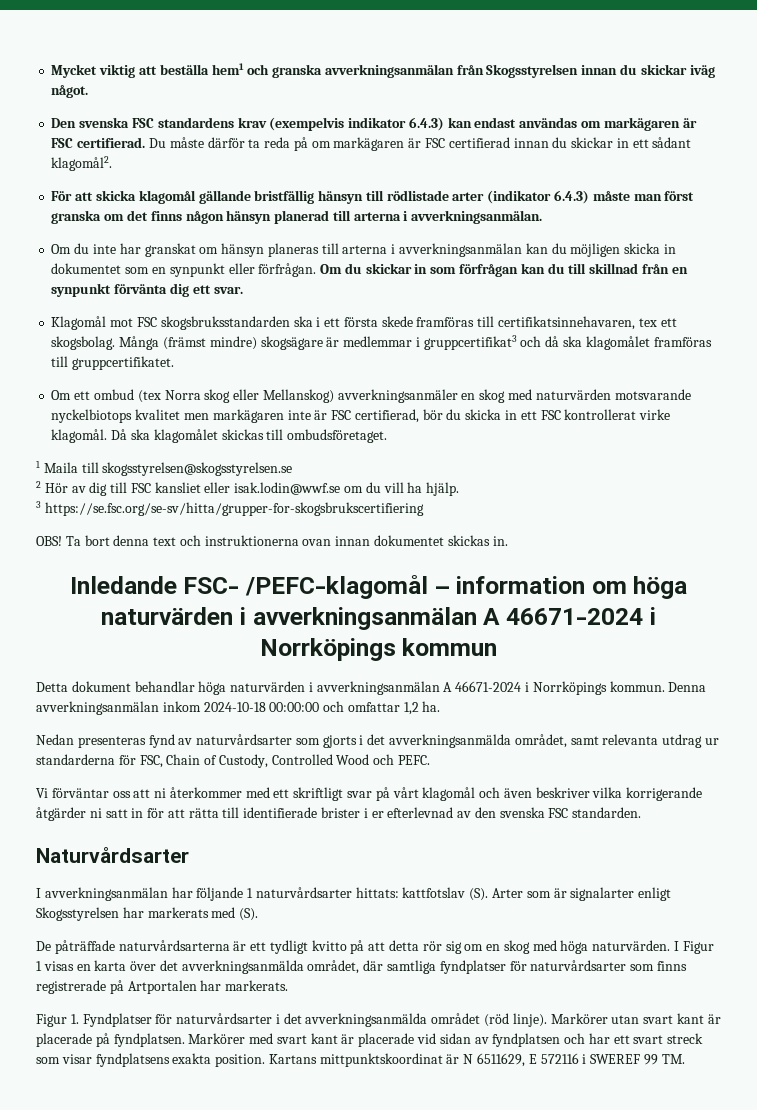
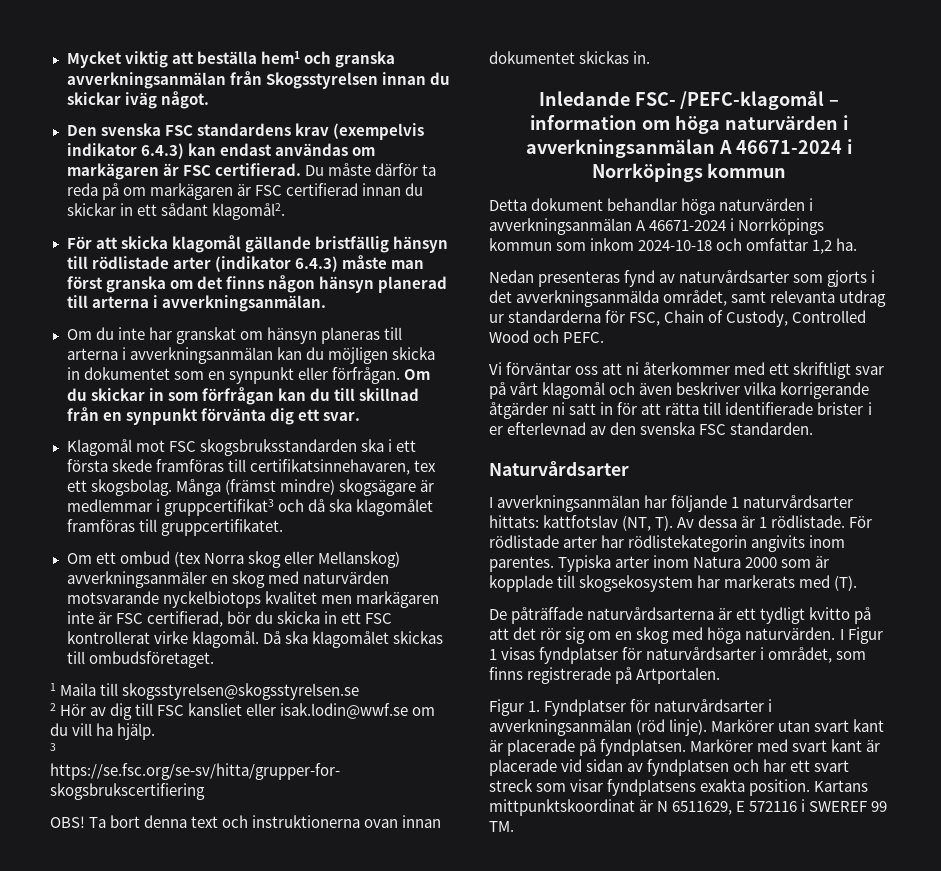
[609,681,707,692] [36,701,159,715] kommun. Denna avverkningsanmälan -> [489,238,587,251] kommun som
[269,702,320,712] 00:00:00 -> (713, 245) none
[469,887,672,901] [36,907,119,921] (S). Arter som är signalarter enligt Skogsstyrelsen -> [622,515,873,531] [489,535,846,552] [489,555,830,572] [489,575,694,592] (NT, T). Av dessa är 1 rödlistade. För rödlistade arter har rödlistekategorin angivits inom parentes. Typiska arter inom Natura 2000 som är kopplade till skogsekosystem
[239,908,259,921] (S). -> [834,575,858,591] (T).
[389,940,420,951] detta -> [513,627,537,640] det
[76,960,437,974] en karta över det avverkningsanmälda området, där samtliga -> (536, 653) none
(627, 965) none -> [760,647,833,663] i området,
[127,980,289,994] Artportalen har markerats. -> [636,667,721,684] Artportalen.
[283,1013,481,1027] det avverkningsanmälda området -> [489,719,632,736] avverkningsanmälan

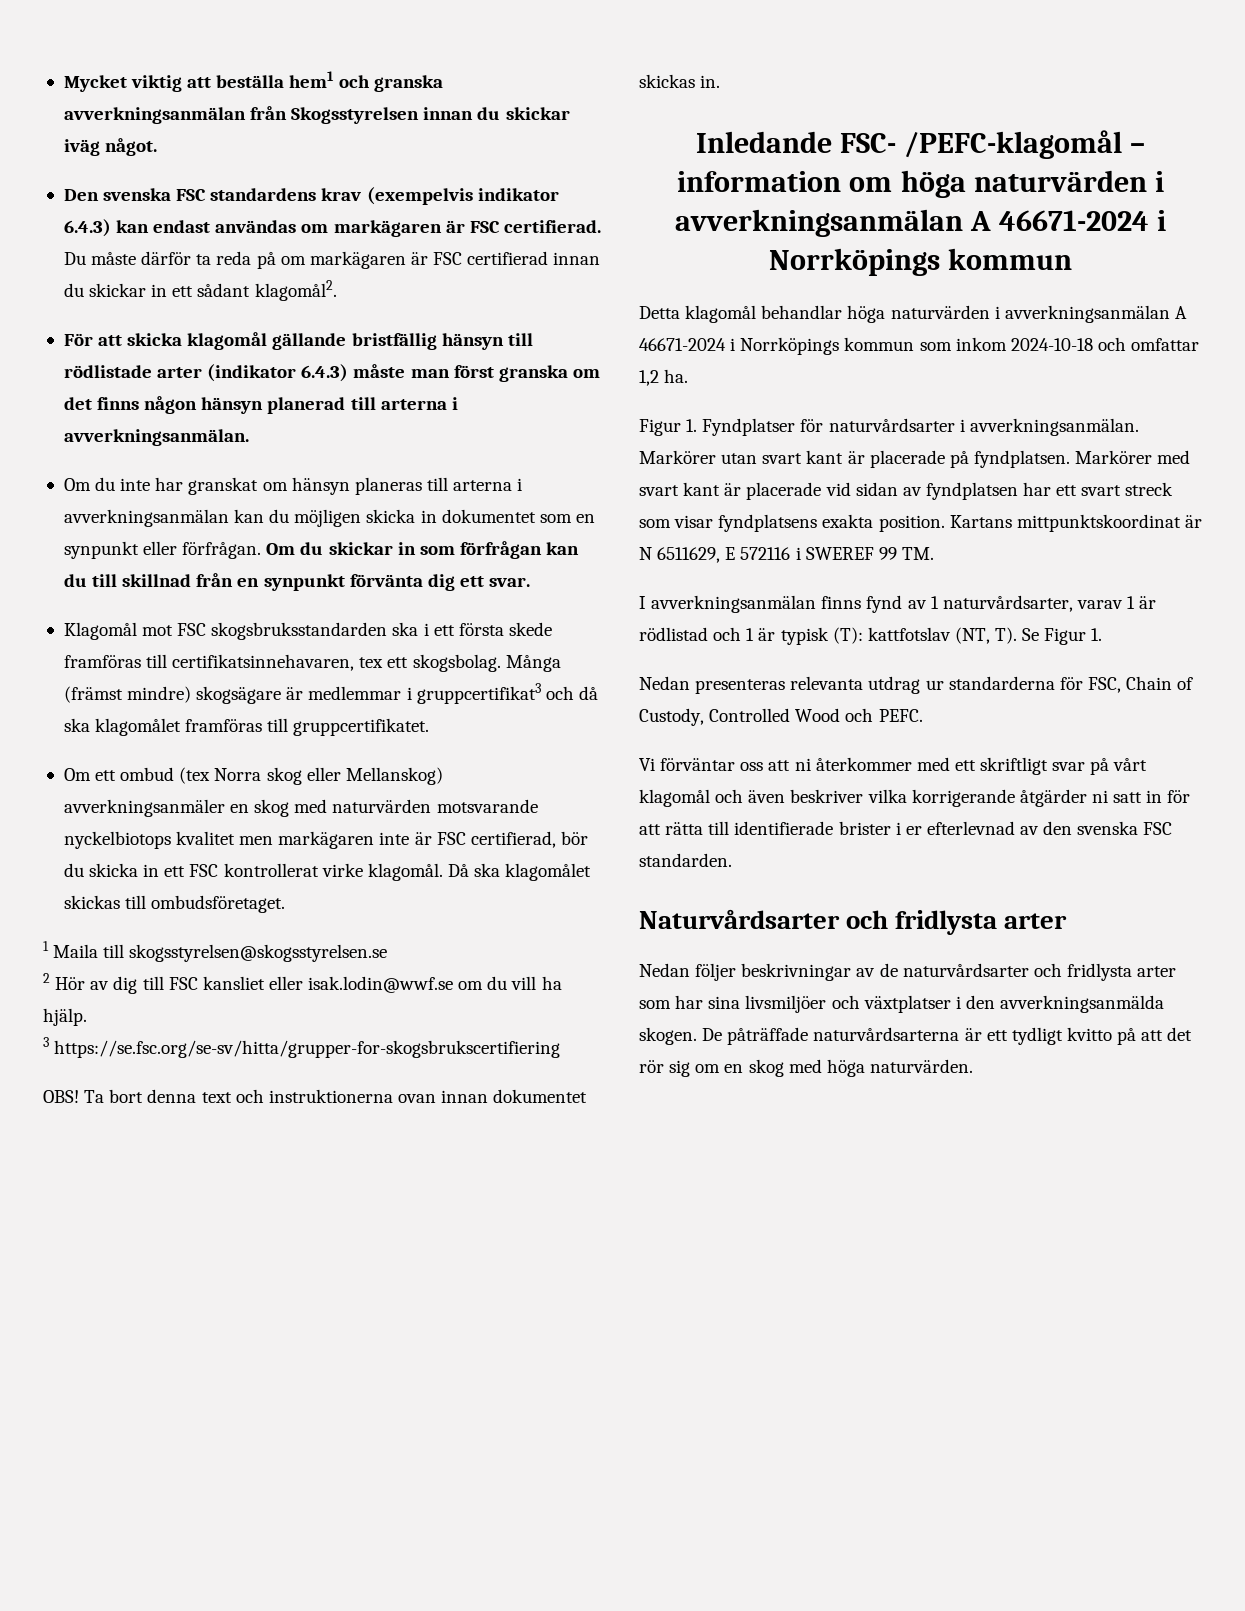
[531,198,604,211] dokument -> [685,305,757,323] klagomål
[489,270,876,287] [489,290,767,307] Nedan presenteras fynd av naturvårdsarter som gjorts i det avverkningsanmälda området, samt -> [639,418,1139,436] [639,450,1191,468] [639,482,1174,500] [639,514,1202,532] [639,547,934,563] [639,595,1157,613] [639,627,1103,645] [639,676,786,694] Figur 1. Fyndplatser för naturvårdsarter i avverkningsanmälan. Markörer utan svart kant är placerade på fyndplatsen. Markörer med svart kant är placerade vid sidan av fyndplatsen har ett svart streck som visar fyndplatsens exakta position. Kartans mittpunktskoordinat är N 6511629, E 572116 i SWEREF 99 TM. // I avverkningsanmälan finns fynd av 1 naturvårdsarter, varav 1 är rödlistad och 1 är typisk (T): kattfotslav (NT, T). Se Figur 1. // Nedan presenteras
[489,495,854,512] [489,515,873,531] [489,535,846,552] [489,555,830,572] [489,575,858,592] // I avverkningsanmälan har följande 1 naturvårdsarter hittats: kattfotslav (NT, T). Av dessa är 1 rödlistade. För rödlistade arter har rödlistekategorin angivits inom parentes. Typiska arter inom Natura 2000 som är kopplade till skogsekosystem har markerats med (T). // -> [846,910,1068,935] [639,963,1177,981] [639,995,1165,1013] [639,1027,697,1045] och fridlysta arter // Nedan följer beskrivningar av de naturvårdsarter och fridlysta arter som har sina livsmiljöer och växtplatser i den avverkningsanmälda skogen.
[839,627,883,644] [489,647,867,664] [489,667,721,684] [489,699,773,716] [489,719,885,736] [489,739,881,756] [489,759,850,776] [489,779,869,796] [489,799,888,816] [489,821,514,832] I Figur 1 visas fyndplatser för naturvårdsarter i området, som finns registrerade på Artportalen. // Figur 1. Fyndplatser för naturvårdsarter i avverkningsanmälan (röd linje). Markörer utan svart kant är placerade på fyndplatsen. Markörer med svart kant är placerade vid sidan av fyndplatsen och har ett svart streck som visar fyndplatsens exakta position. Kartans mittpunktskoordinat är N 6511629, E 572116 i SWEREF 99 TM. -> (973, 1066) none

